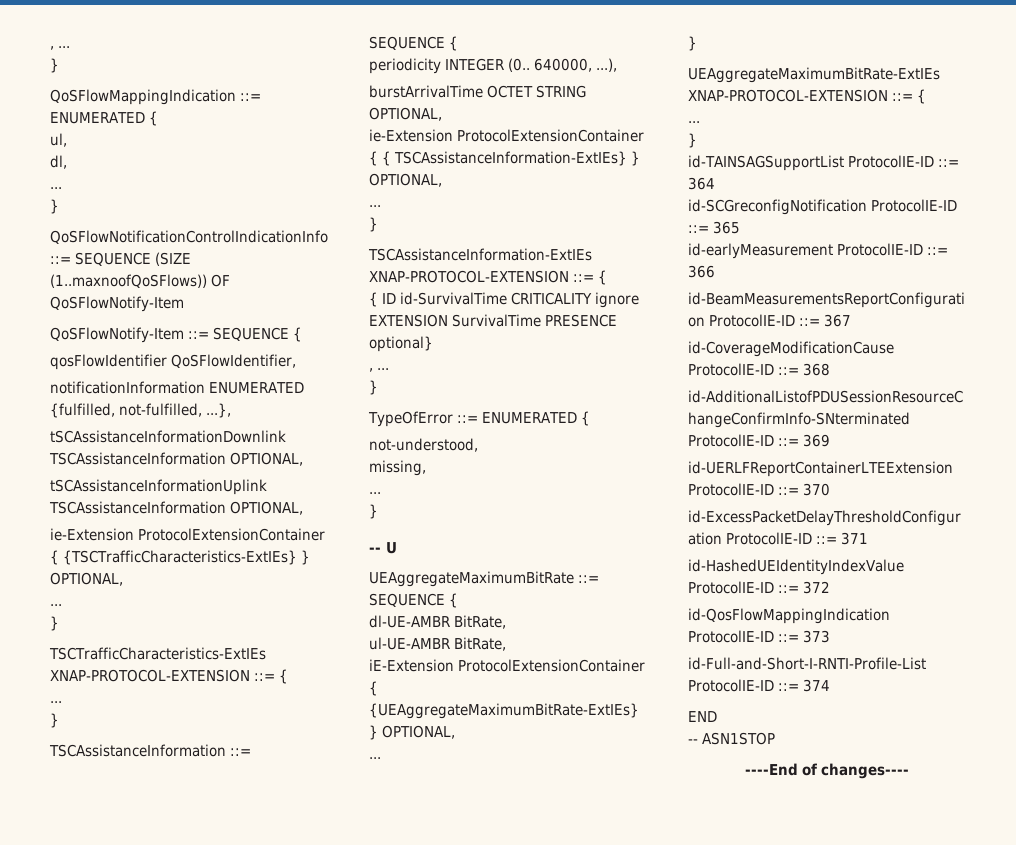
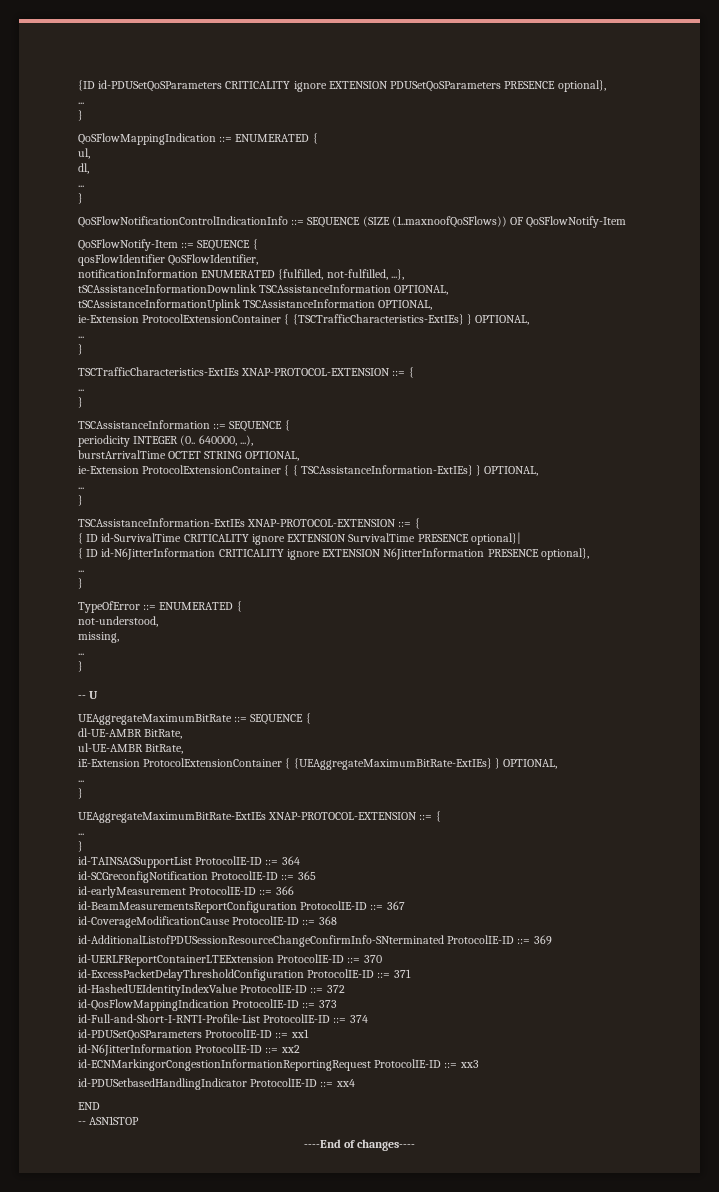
[50,46,54,50] , -> [78,80,606,92] {ID id-PDUSetQoSParameters CRITICALITY ignore EXTENSION PDUSetQoSParameters PRESENCE optional}, //
[369,336,433,352] [369,368,373,372] optional} // , -> [470,532,521,545] [78,548,589,560] optional}| // { ID id-N6JitterInformation CRITICALITY ignore EXTENSION N6JitterInformation PRESENCE optional}, //
(830, 685) none -> [78,1029,309,1041] [78,1044,300,1056] [78,1059,479,1071] [78,1078,355,1090] // id-PDUSetQoSParameters ProtocolIE-ID ::= xx1 // id-N6JitterInformation ProtocolIE-ID ::= xx2 // id-ECNMarkingorCongestionInformationReportingRequest ProtocolIE-ID ::= xx3 // id-PDUSetbasedHandlingIndicator ProtocolIE-ID ::= xx4

